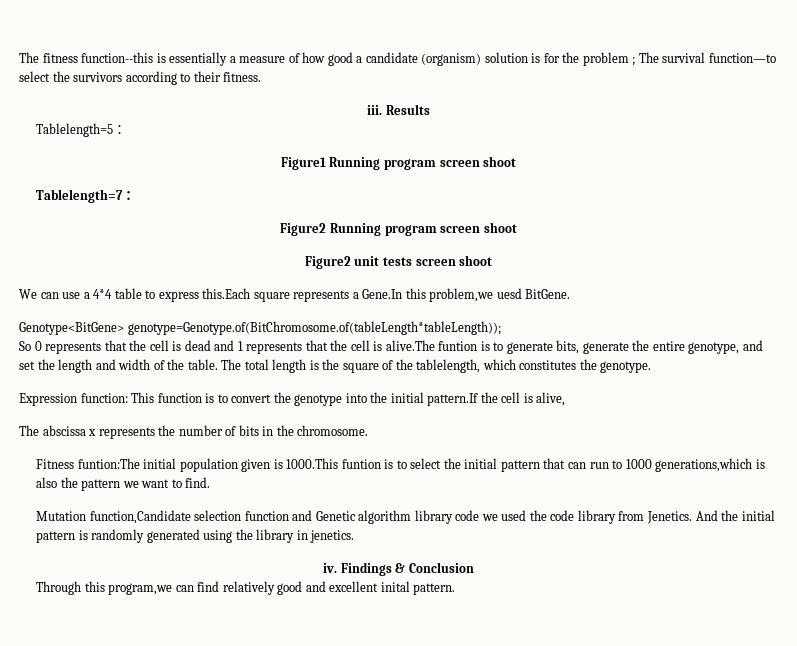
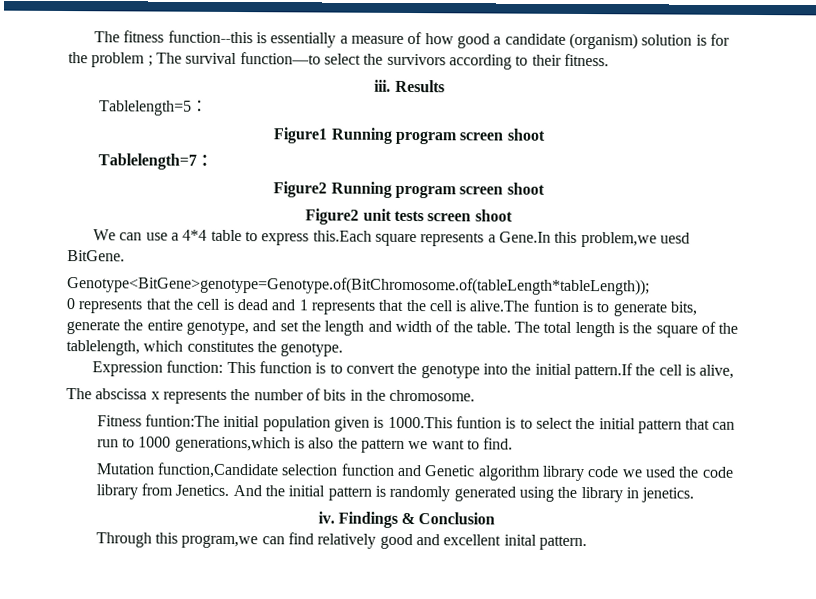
[19,321,501,335] [19,341,31,351] Genotype<BitGene> genotype=Genotype.of(BitChromosome.of(tableLength*tableLength)); // So -> [67,276,650,296] Genotype<BitGene>genotype=Genotype.of(BitChromosome.of(tableLength*tableLength)); //

